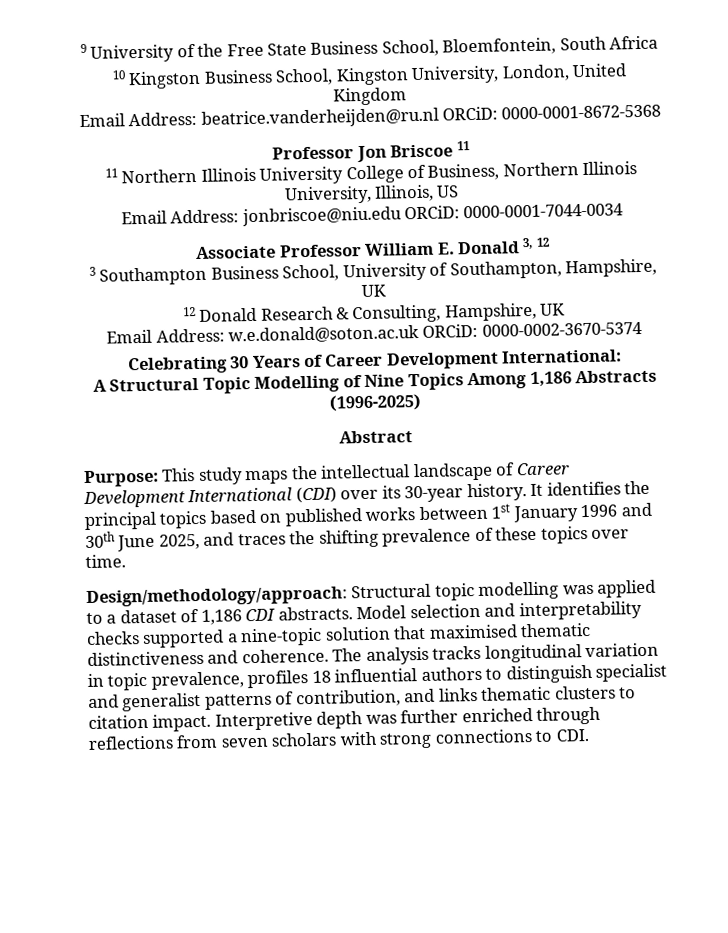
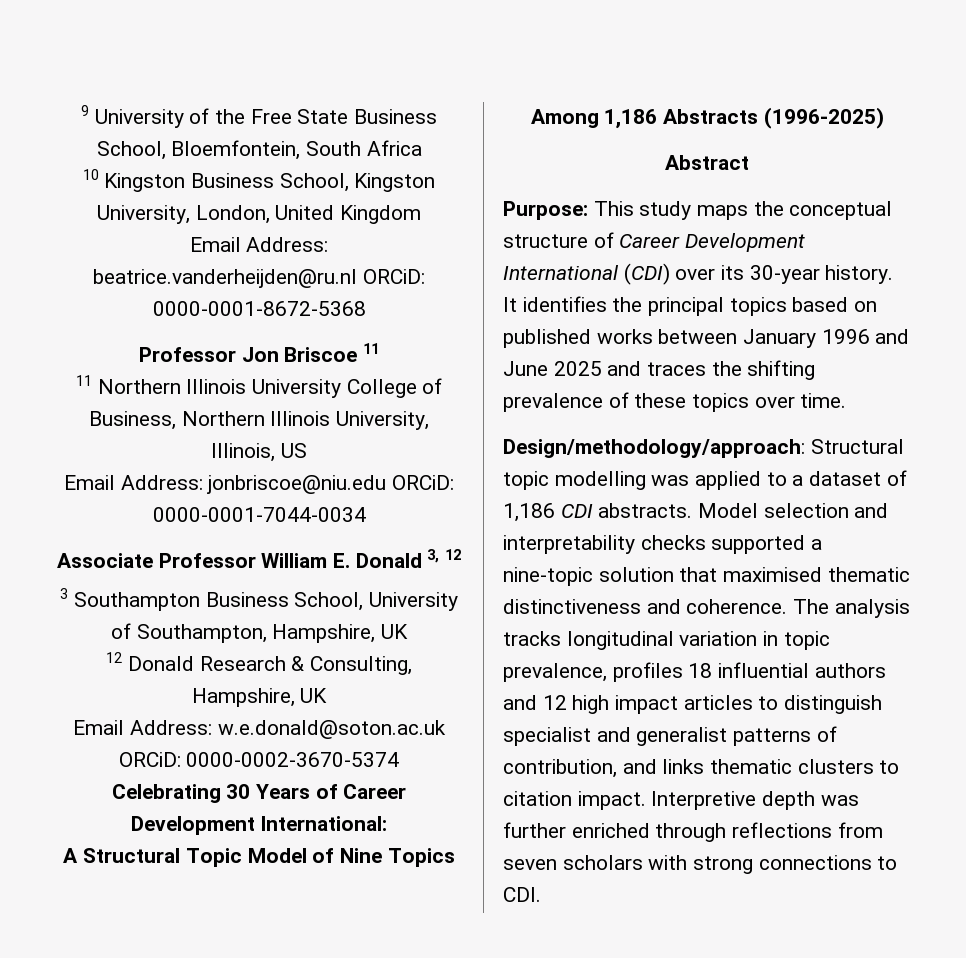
[254,375,341,393] Modelling -> [247,848,307,863] Model
[320,462,493,482] intellectual landscape -> [789,201,893,220] [503,234,588,248] conceptual structure
[491,503,511,519] 1st -> (738, 336) none
[85,531,200,552] 30th June 2025, -> [503,361,602,376] June 2025
(482, 674) none -> [503,695,753,714] and 12 high impact articles

